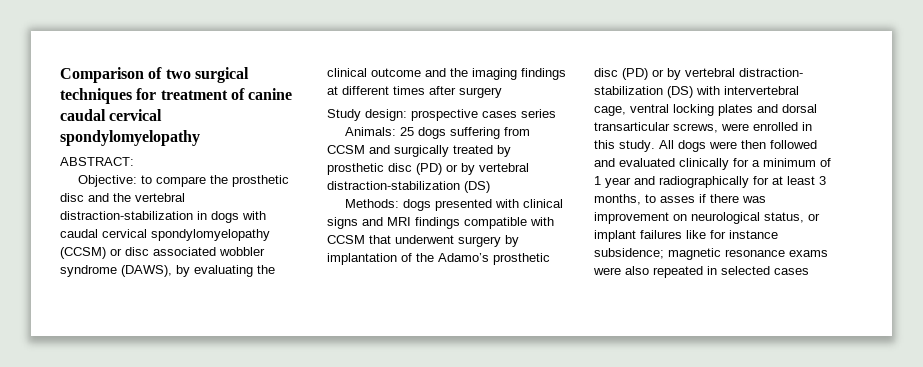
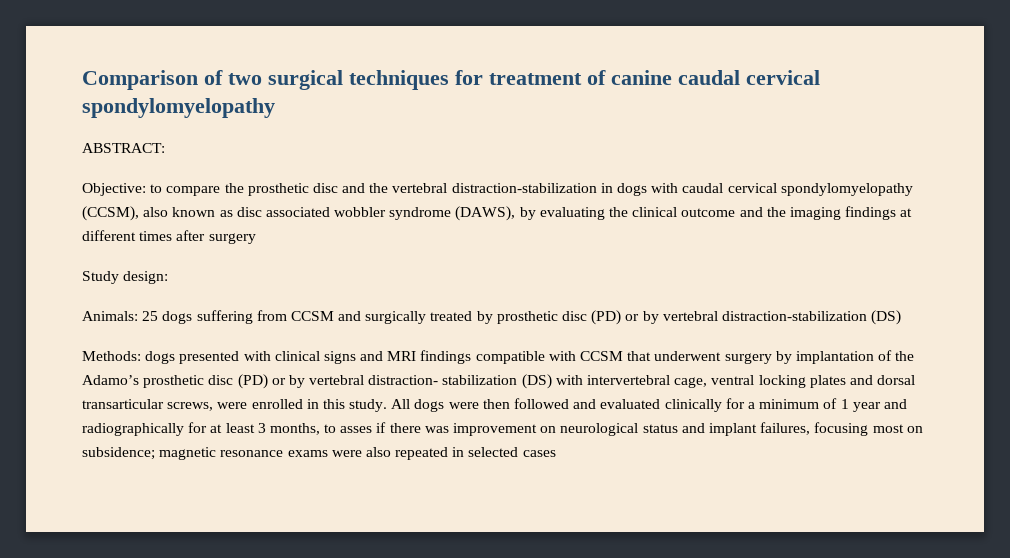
[60,247,122,259] (CCSM) or -> [82,206,233,221] (CCSM), also known as
[411,109,556,121] prospective cases series -> (169, 277) none
[764,212,820,223] [594,230,778,242] status, or implant failures like for instance -> [642,422,923,436] status and implant failures, focusing most on

